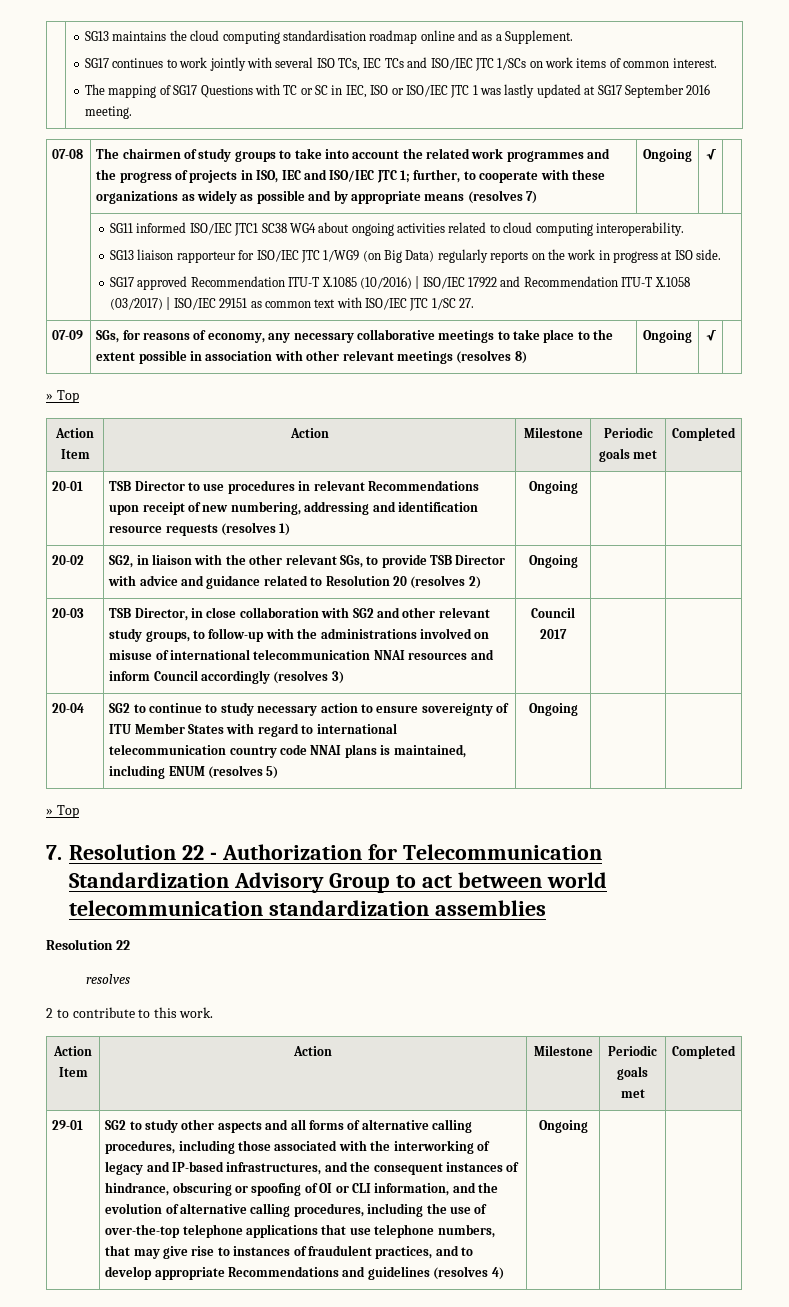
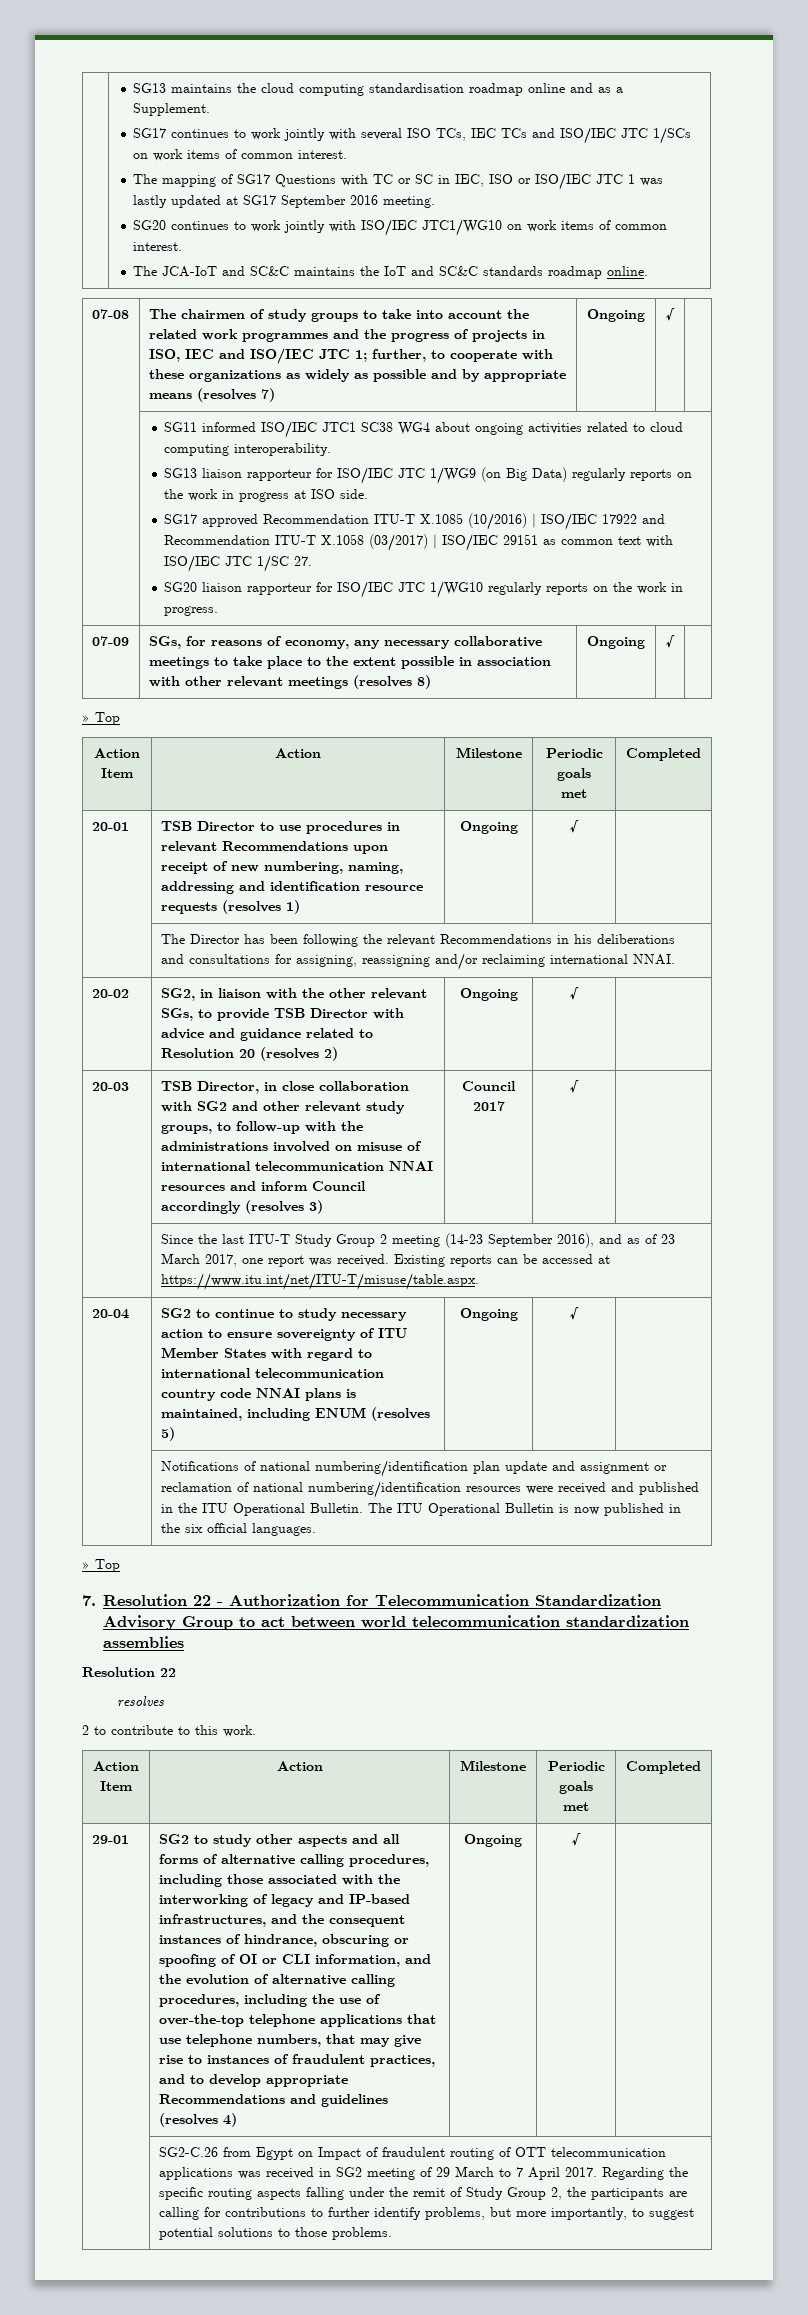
(133, 112) none -> [133,219,668,236] [133,242,183,251] [133,266,649,279] // SG20 continues to work jointly with ISO/IEC JTC1/WG10 on work items of common interest. // The JCA-IoT and SC&C maintains the IoT and SC&C standards roadmap online.
(475, 303) none -> [164,581,684,598] [164,606,219,616] // SG20 liaison rapporteur for ISO/IEC JTC 1/WG10 regularly reports on the work in progress.
(301, 508) none -> [347,862,403,874] naming,
(578, 487) | -> [570,820,579,833] [160,934,675,947] [160,953,675,970] √ | // | The Director has been following the relevant Recommendations in his deliberations and consultations for assigning, reassigning and/or reclaiming international NNAI.
(578, 561) none -> [570,987,579,1000] √
(567, 634) | -> [570,1080,579,1093] [160,1233,675,1248] [160,1253,610,1267] [160,1273,479,1290] √ | // | Since the last ITU-T Study Group 2 meeting (14-23 September 2016), and as of 23 March 2017, one report was received. Existing reports can be accessed at https://www.itu.int/net/ITU-T/misuse/table.aspx.
(578, 709) | -> [570,1307,579,1320] [160,1460,667,1477] [160,1481,699,1498] [160,1503,681,1516] [160,1523,316,1536] √ | // | Notifications of national numbering/identification plan update and assignment or reclamation of national numbering/identification resources were received and published in the ITU Operational Bulletin. The ITU Operational Bulletin is now published in the six official languages.
(588, 1126) | -> [572,1833,581,1846] [158,2147,666,2160] [158,2166,688,2180] [158,2187,687,2200] [158,2207,694,2220] [158,2227,392,2240] √ | // | SG2-C.26 from Egypt on Impact of fraudulent routing of OTT telecommunication applications was received in SG2 meeting of 29 March to 7 April 2017. Regarding the specific routing aspects falling under the remit of Study Group 2, the participants are calling for contributions to further identify problems, but more importantly, to suggest potential solutions to those problems.

